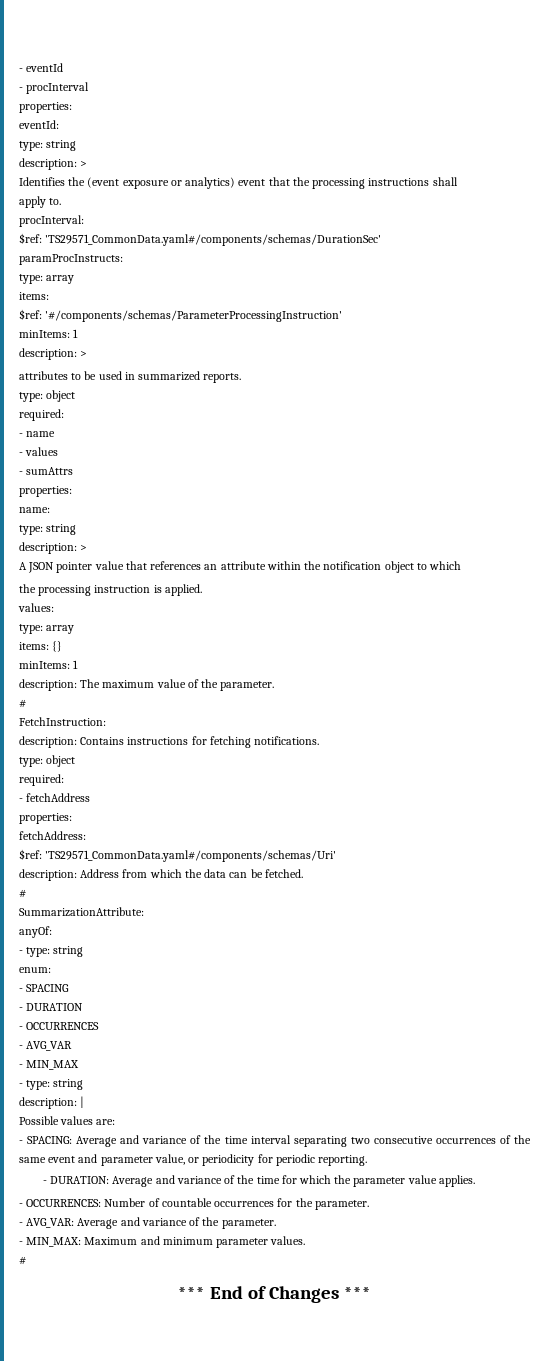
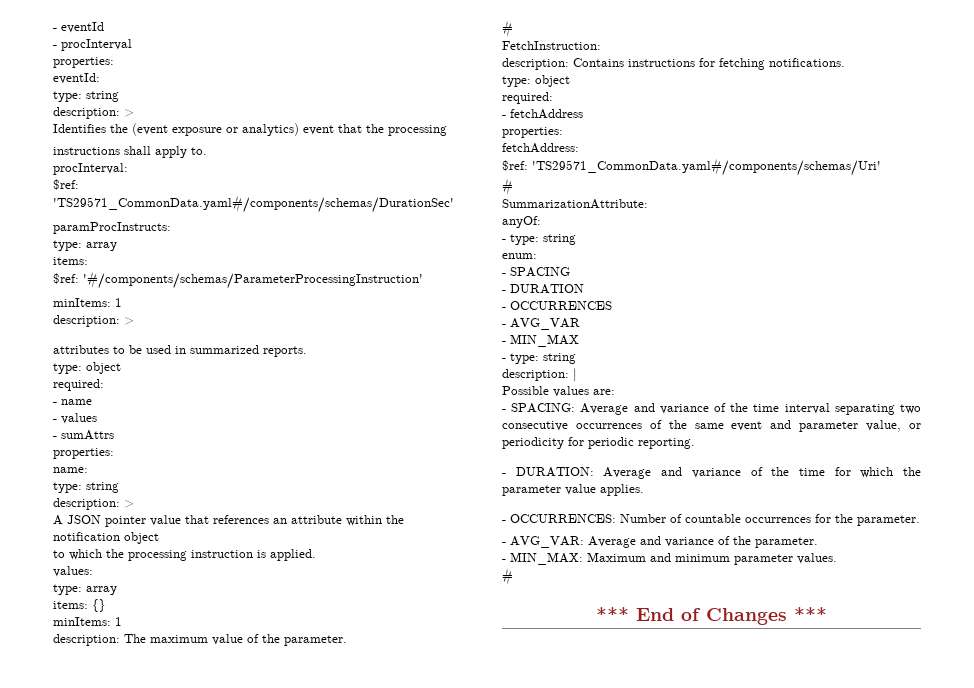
(366, 183) none -> (447, 130) //
(458, 181) // -> (151, 150) none
(414, 567) none -> (159, 538) //
(462, 565) // -> (102, 554) none
[19,869,303,881] // description: Address from which the data can be fetched. -> (881, 167) none

